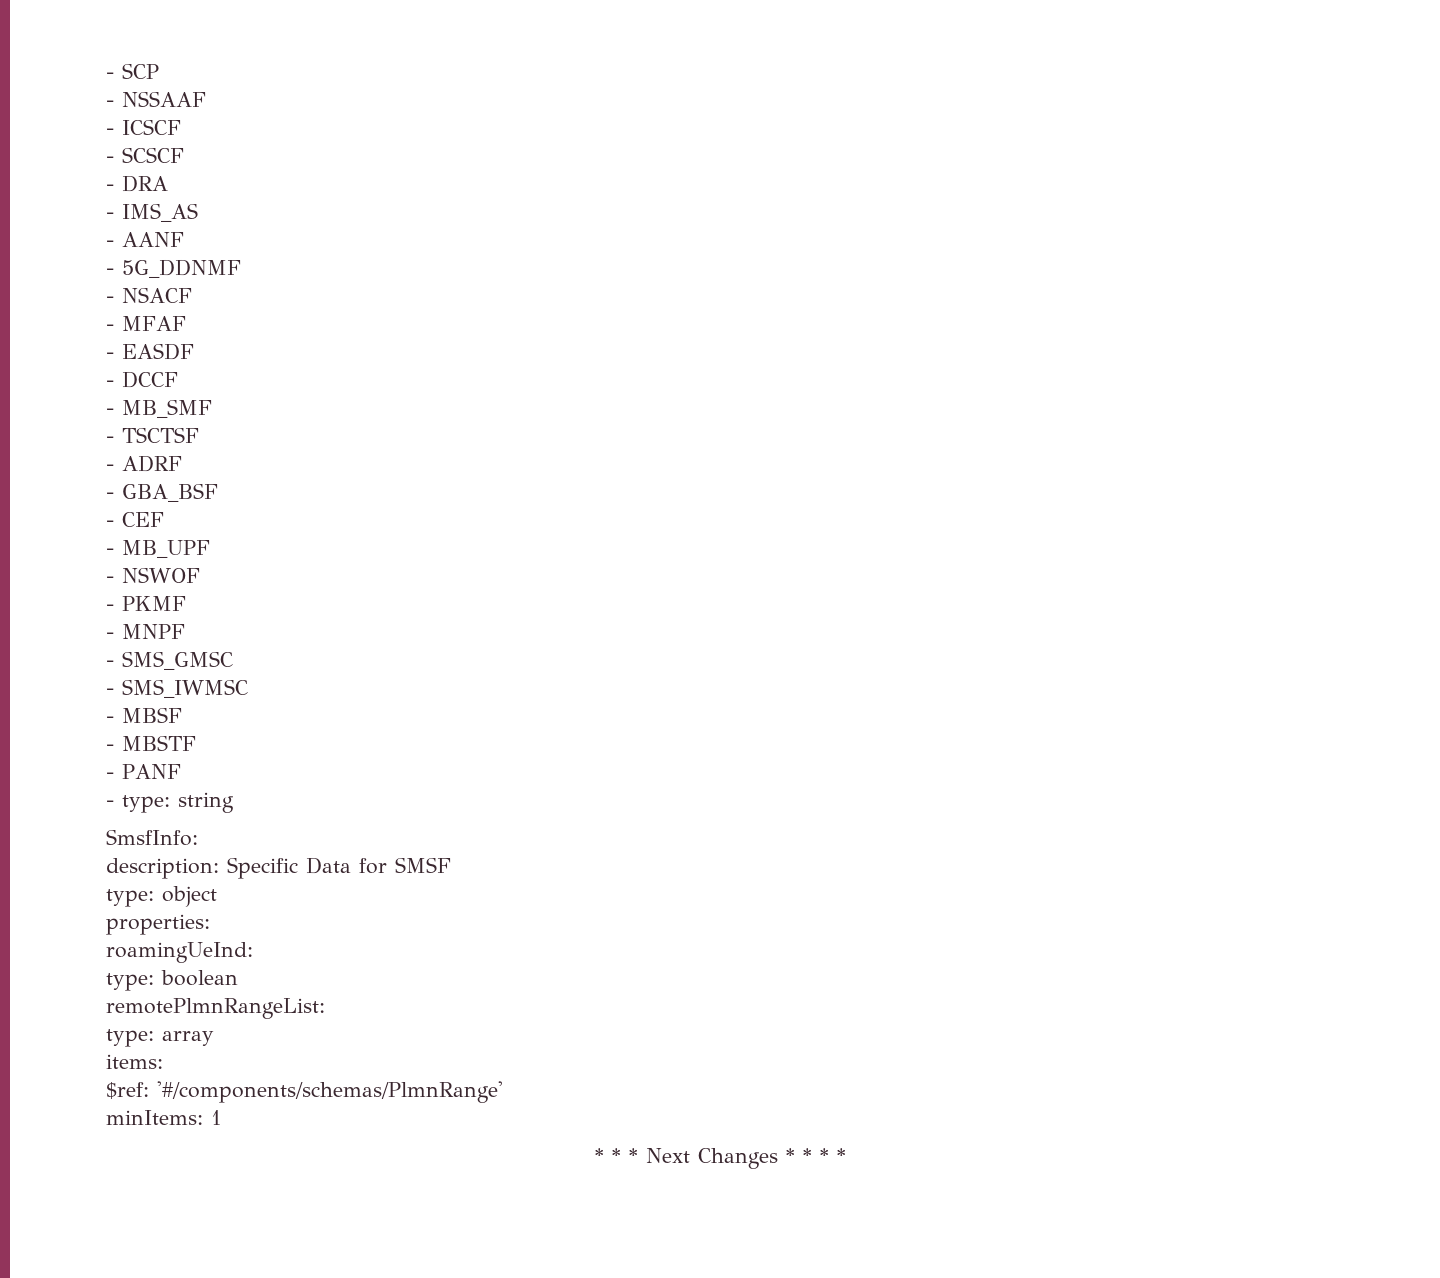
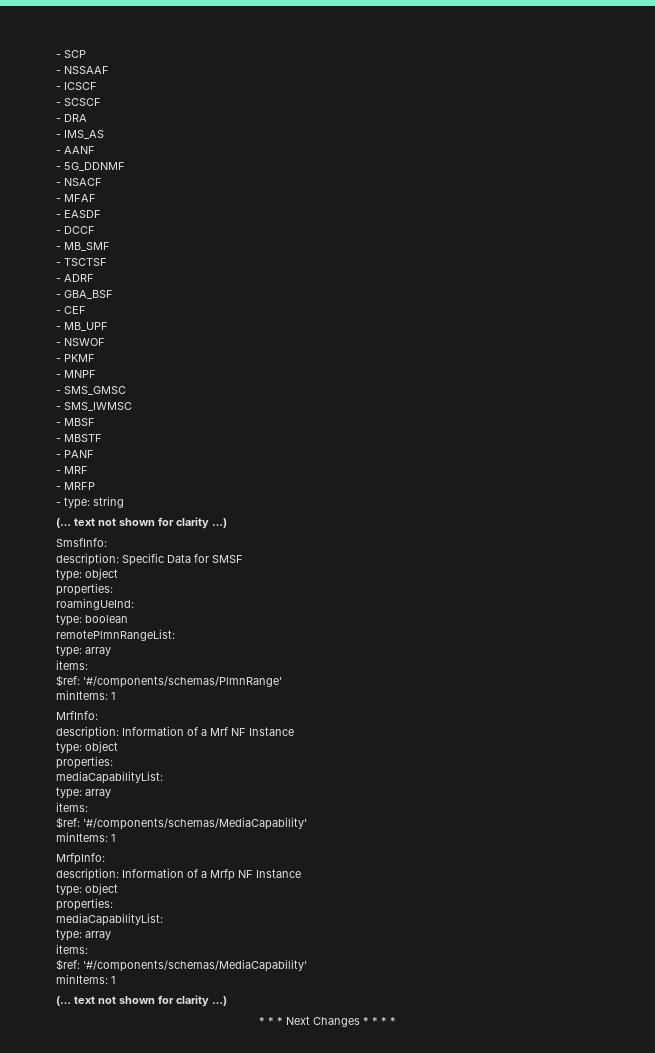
(181, 771) none -> [56,466,88,474] [56,482,95,490] // - MRF // - MRFP
(234, 802) none -> [56,517,227,529] // (… text not shown for clarity …)
(221, 1117) none -> [56,711,98,720] [56,726,294,739] [56,741,118,754] [56,756,113,769] [56,771,163,784] [56,787,111,799] [56,802,88,812] [56,817,307,830] [56,832,115,842] [56,853,105,865] [56,868,301,881] [56,883,118,896] [56,898,113,911] [56,913,163,926] [56,929,111,941] [56,944,88,954] [56,959,307,972] [56,974,115,984] [56,995,227,1007] // MrfInfo: // description: Information of a Mrf NF Instance // type: object // properties: // mediaCapabilityList: // type: array // items: // $ref: '#/components/schemas/MediaCapability' // minItems: 1 // MrfpInfo: // description: Information of a Mrfp NF Instance // type: object // properties: // mediaCapabilityList: // type: array // items: // $ref: '#/components/schemas/MediaCapability' // minItems: 1 // (… text not shown for clarity …)

